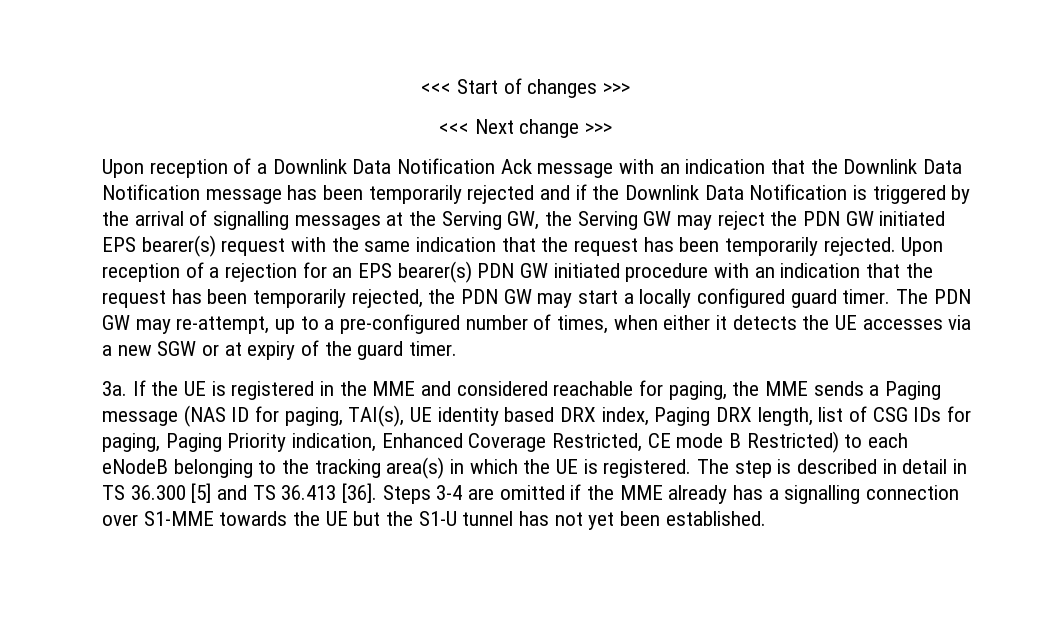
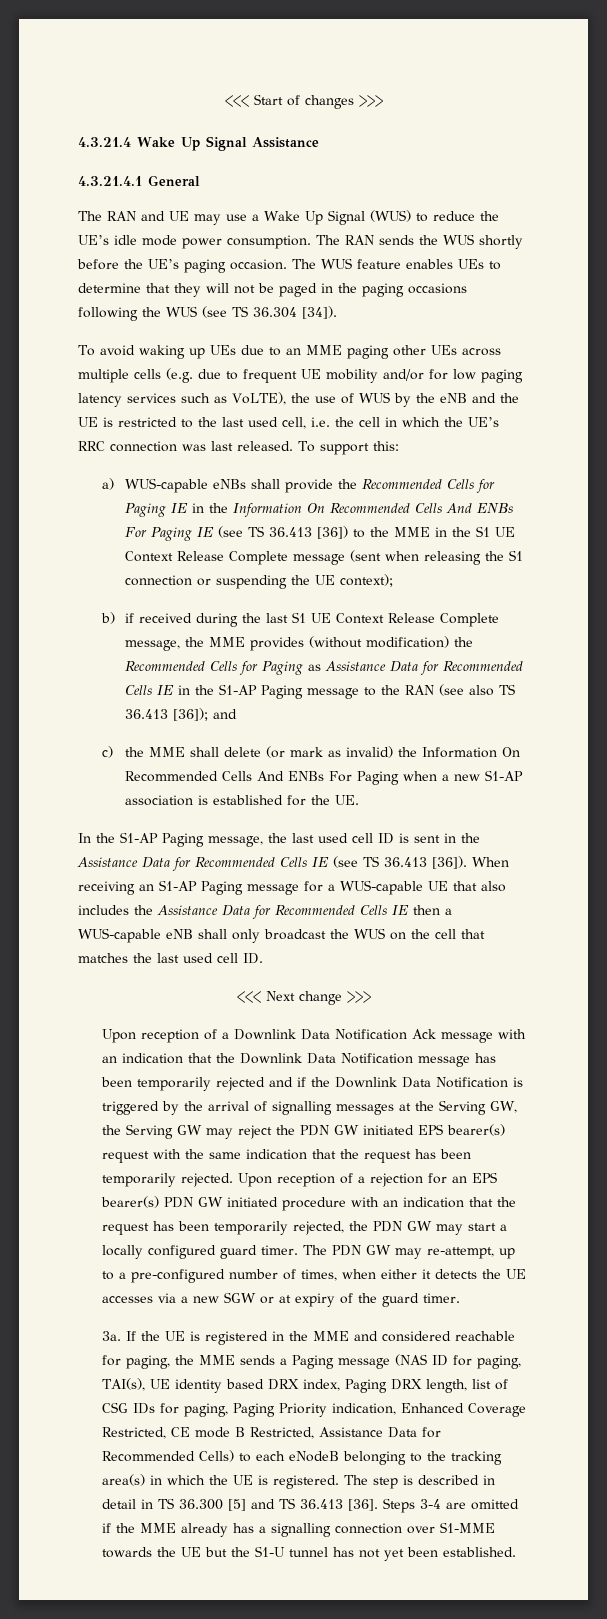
(630, 88) none -> [78,136,319,151] [78,175,200,186] [78,210,499,225] [78,234,523,249] [77,258,501,273] [78,283,467,297] [78,306,337,321] [78,345,501,359] [78,368,523,383] [78,392,519,407] [78,417,499,429] [78,441,399,455] [101,478,496,493] [125,503,514,517] [125,526,516,541] [125,550,524,565] [125,574,394,589] [100,612,500,627] [125,636,474,651] [125,661,524,675] [125,684,516,699] [125,708,238,721] [101,746,521,758] [125,770,524,785] [125,795,360,806] [78,832,480,847] [77,856,509,871] [78,880,506,895] [78,905,452,919] [78,928,485,943] [78,953,263,964] // 4.3.21.4 Wake Up Signal Assistance // 4.3.21.4.1 General // The RAN and UE may use a Wake Up Signal (WUS) to reduce the UE’s idle mode power consumption. The RAN sends the WUS shortly before the UE’s paging occasion. The WUS feature enables UEs to determine that they will not be paged in the paging occasions following the WUS (see TS 36.304 [34]). // To avoid waking up UEs due to an MME paging other UEs across multiple cells (e.g. due to frequent UE mobility and/or for low paging latency services such as VoLTE), the use of WUS by the eNB and the UE is restricted to the last used cell, i.e. the cell in which the UE’s RRC connection was last released. To support this: // a) WUS-capable eNBs shall provide the Recommended Cells for Paging IE in the Information On Recommended Cells And ENBs For Paging IE (see TS 36.413 [36]) to the MME in the S1 UE Context Release Complete message (sent when releasing the S1 connection or suspending the UE context); // b) if received during the last S1 UE Context Release Complete message, the MME provides (without modification) the Recommended Cells for Paging as Assistance Data for Recommended Cells IE in the S1-AP Paging message to the RAN (see also TS 36.413 [36]); and // c) the MME shall delete (or mark as invalid) the Information On Recommended Cells And ENBs For Paging when a new S1-AP association is established for the UE. // In the S1-AP Paging message, the last used cell ID is sent in the Assistance Data for Recommended Cells IE (see TS 36.413 [36]). When receiving an S1-AP Paging message for a WUS-capable UE that also includes the Assistance Data for Recommended Cells IE then a WUS-capable eNB shall only broadcast the WUS on the cell that matches the last used cell ID.
[746,431,839,453] Restricted) -> [249,1427,441,1439] [101,1450,234,1462] Restricted, Assistance Data for Recommended Cells)

